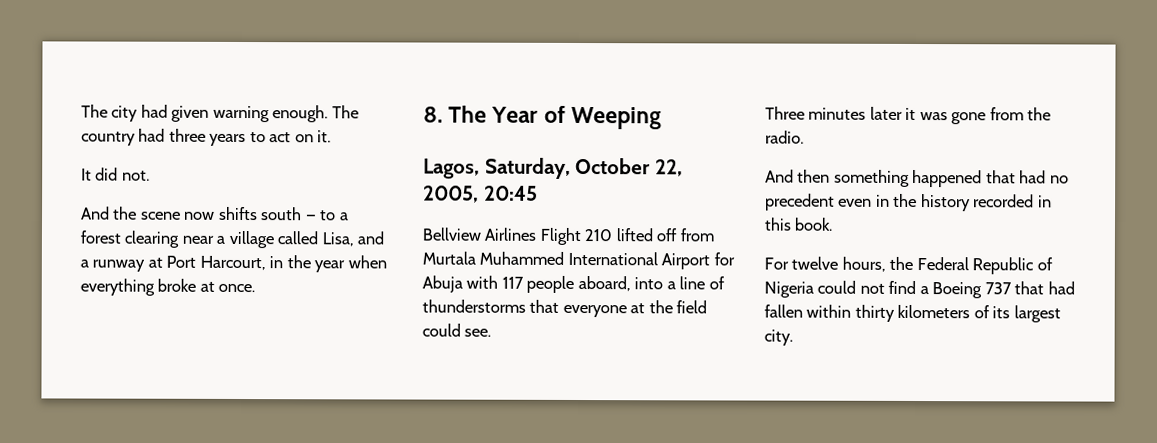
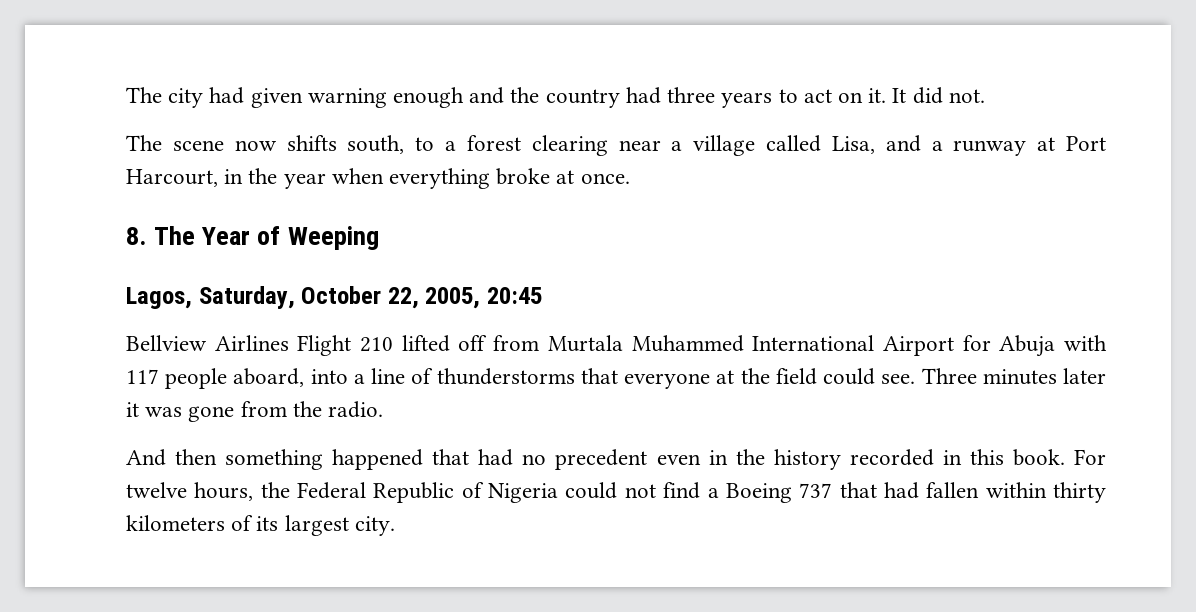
[272,105,359,123] enough. The -> [393,87,540,108] enough and the
(332, 136) // -> (887, 95) none
[81,206,138,220] And the -> [126,135,162,151] The
[261,207,317,221] south — -> [347,135,405,154] south,
(492, 332) // -> (916, 379) none
(834, 224) // -> (1065, 457) none

